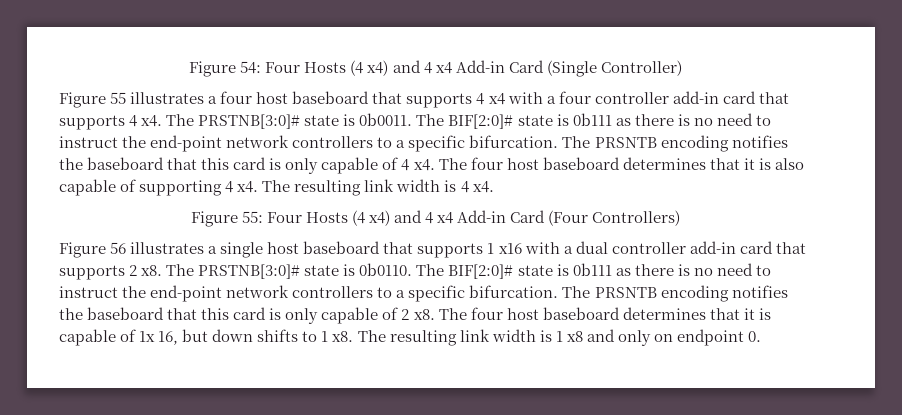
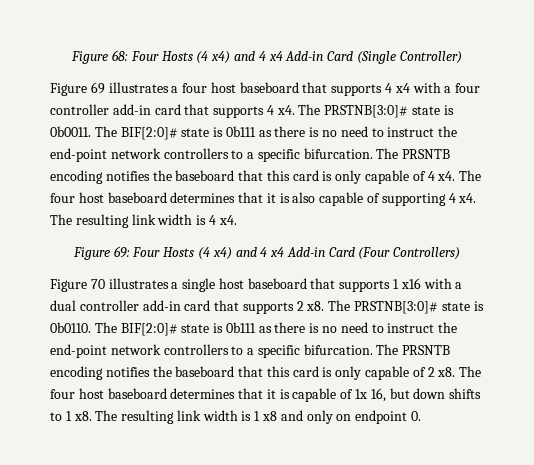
[189,61,262,77] Figure 54: -> [71,50,129,64] Figure 68:
[110,92,127,104] 55 -> [90,82,105,94] 69
[241,211,263,223] 55: -> [113,246,130,258] 69:
[110,242,127,254] 56 -> [90,279,105,289] 70

